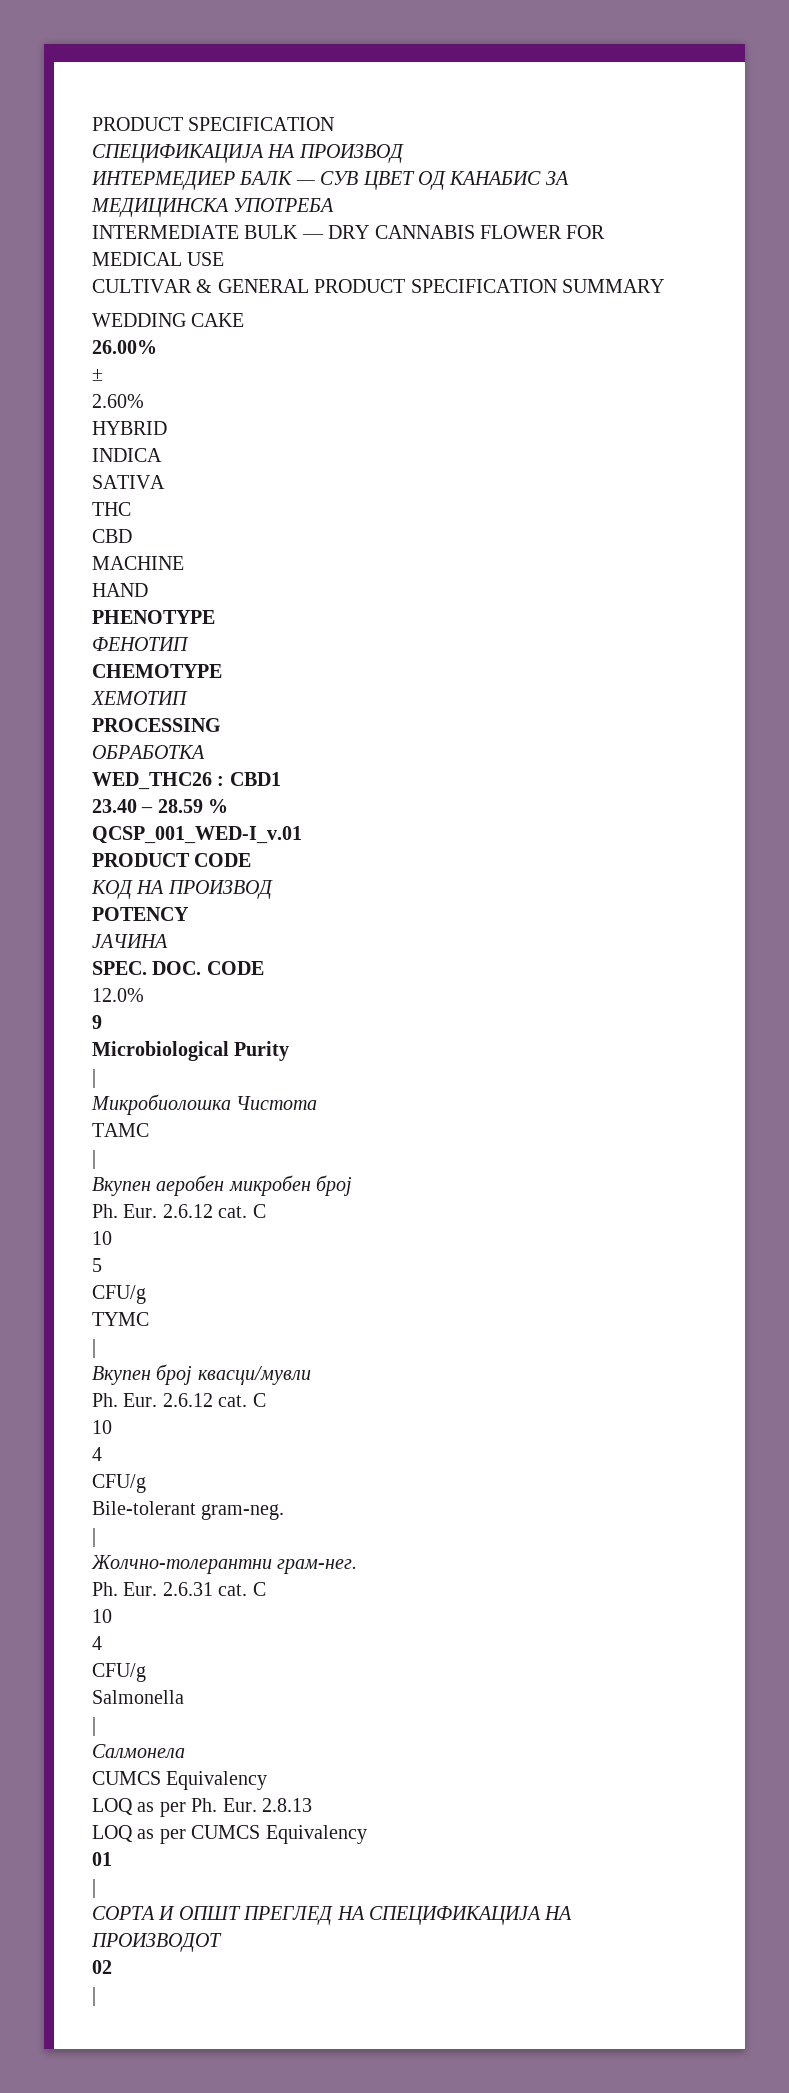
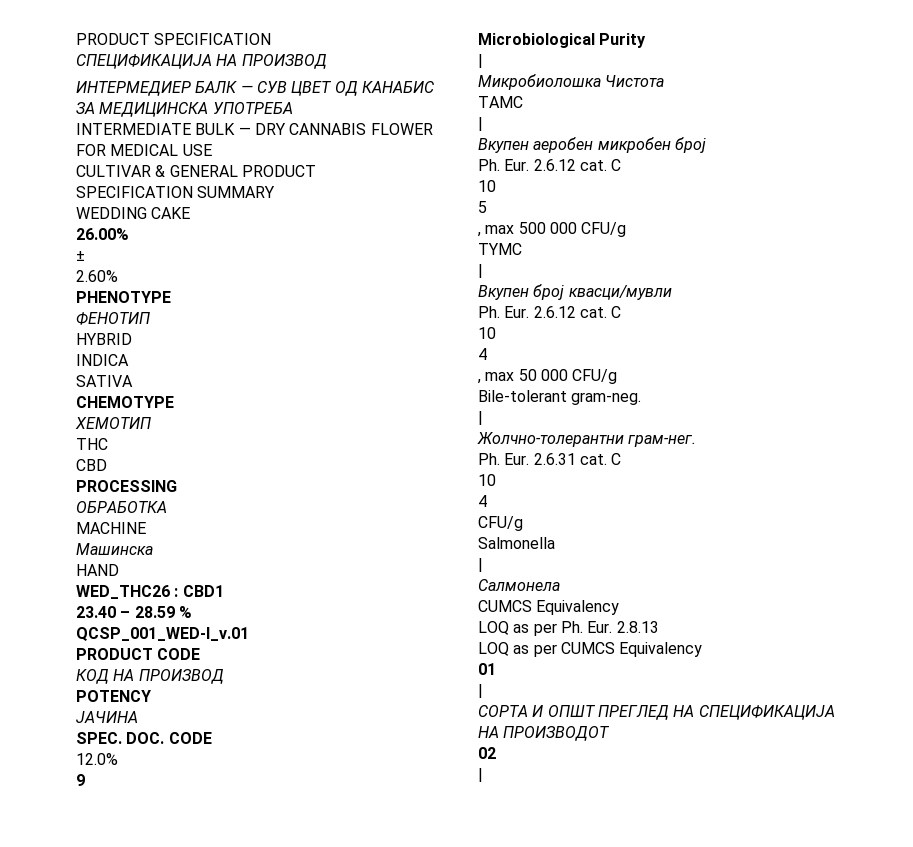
(144, 401) none -> [76,291,171,303] [76,312,150,325] // PHENOTYPE // ФЕНОТИП
(165, 482) none -> [76,396,174,408] [75,417,151,429] // CHEMOTYPE // ХЕМОТИП
[92,556,184,570] [92,583,148,597] [92,610,215,624] [92,637,189,651] [92,664,222,678] [91,691,188,705] // MACHINE // HAND // PHENOTYPE // ФЕНОТИП // CHEMOTYPE // ХЕМОТИП -> (107, 465) none
(205, 752) none -> [76,522,146,534] [76,543,153,555] [76,564,119,576] // MACHINE // Машинска // HAND
(102, 1265) none -> [477,222,577,237] , max 500 000
(102, 1454) none -> [477,369,568,384] , max 50 000

